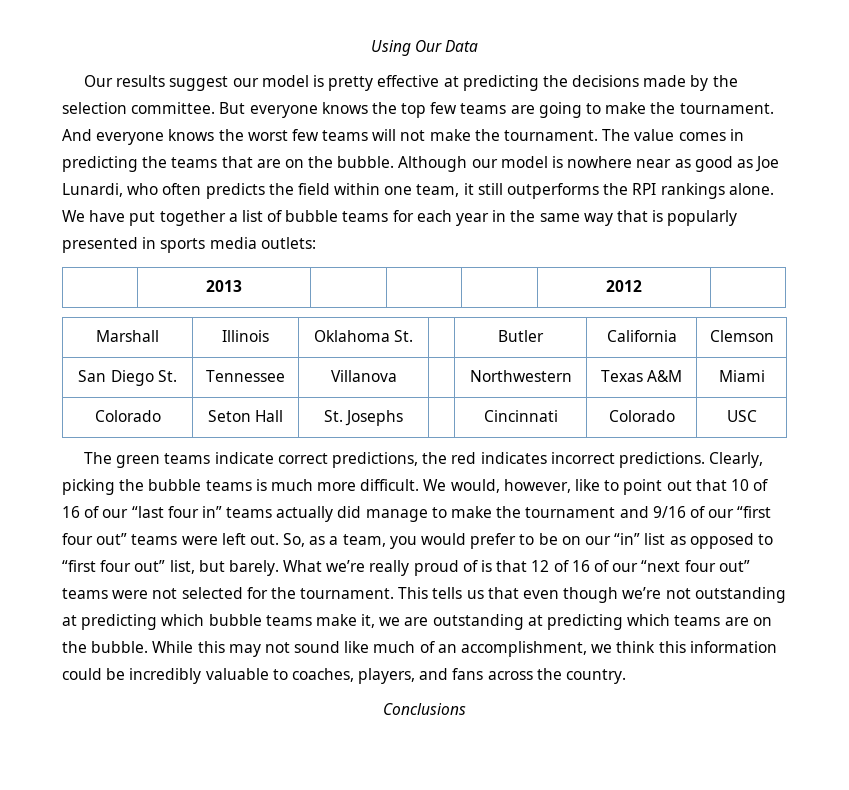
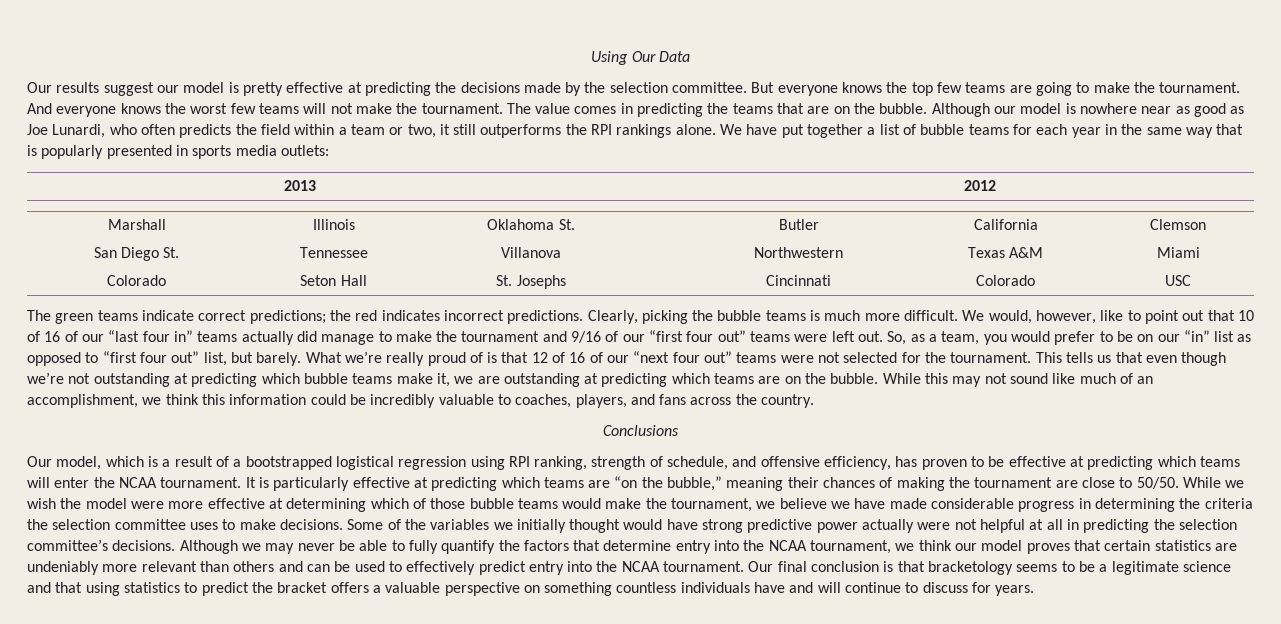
[384,184,460,197] one team, -> [338,124,436,138] a team or two,
[331,452,418,468] predictions, -> [249,310,326,324] predictions;
(466, 709) none -> [27,456,1240,470] [27,476,1245,491] [27,498,1253,512] [27,519,1237,533] [27,539,1237,554] [27,561,1231,575] [27,582,1035,596] // Our model, which is a result of a bootstrapped logistical regression using RPI ranking, strength of schedule, and offensive efficiency, has proven to be effective at predicting which teams will enter the NCAA tournament. It is particularly effective at predicting which teams are “on the bubble,” meaning their chances of making the tournament are close to 50/50. While we wish the model were more effective at determining which of those bubble teams would make the tournament, we believe we have made considerable progress in determining the criteria the selection committee uses to make decisions. Some of the variables we initially thought would have strong predictive power actually were not helpful at all in predicting the selection committee’s decisions. Although we may never be able to fully quantify the factors that determine entry into the NCAA tournament, we think our model proves that certain statistics are undeniably more relevant than others and can be used to effectively predict entry into the NCAA tournament. Our final conclusion is that bracketology seems to be a legitimate science and that using statistics to predict the bracket offers a valuable perspective on something countless individuals have and will continue to discuss for years.

